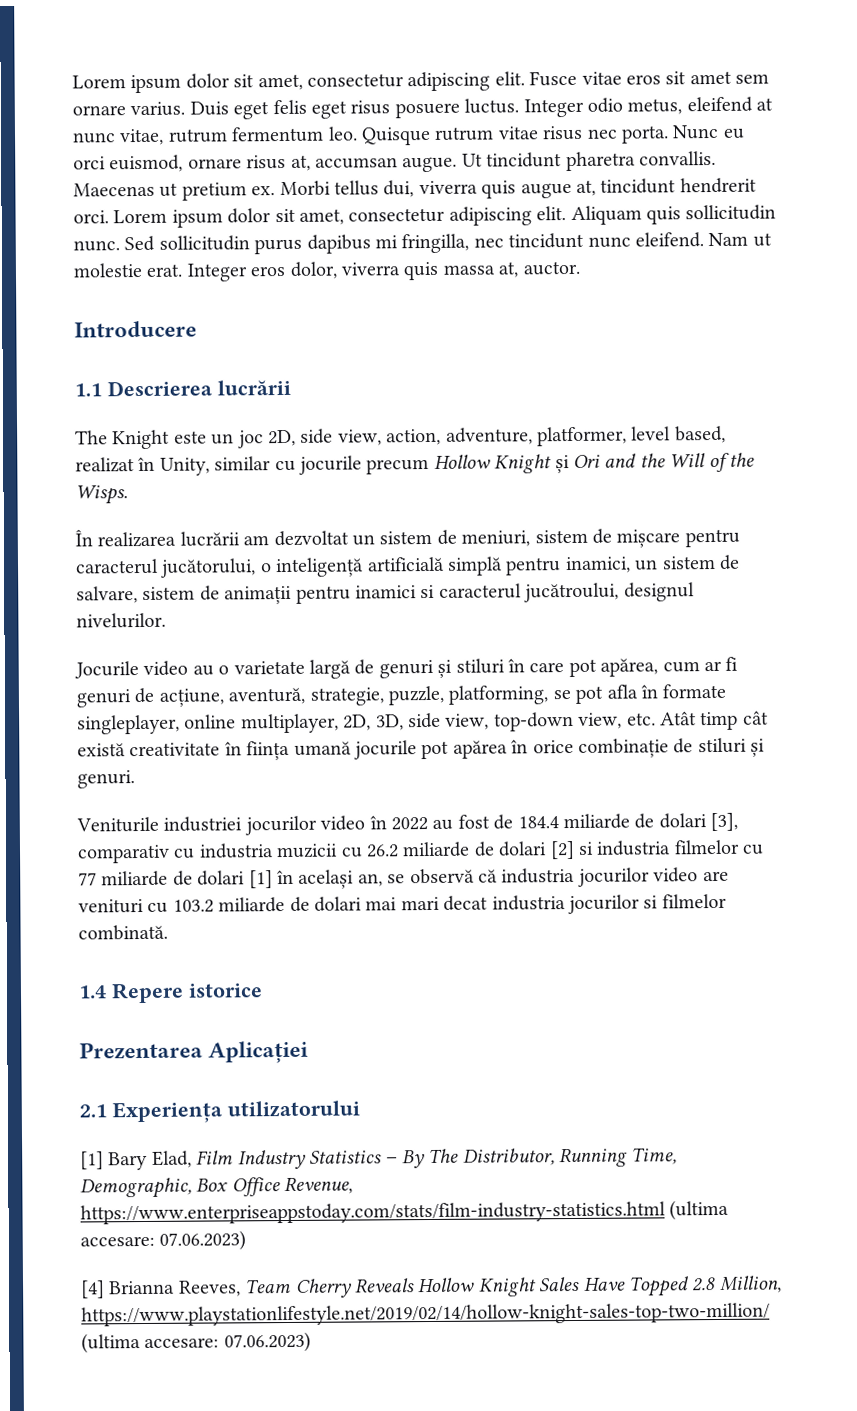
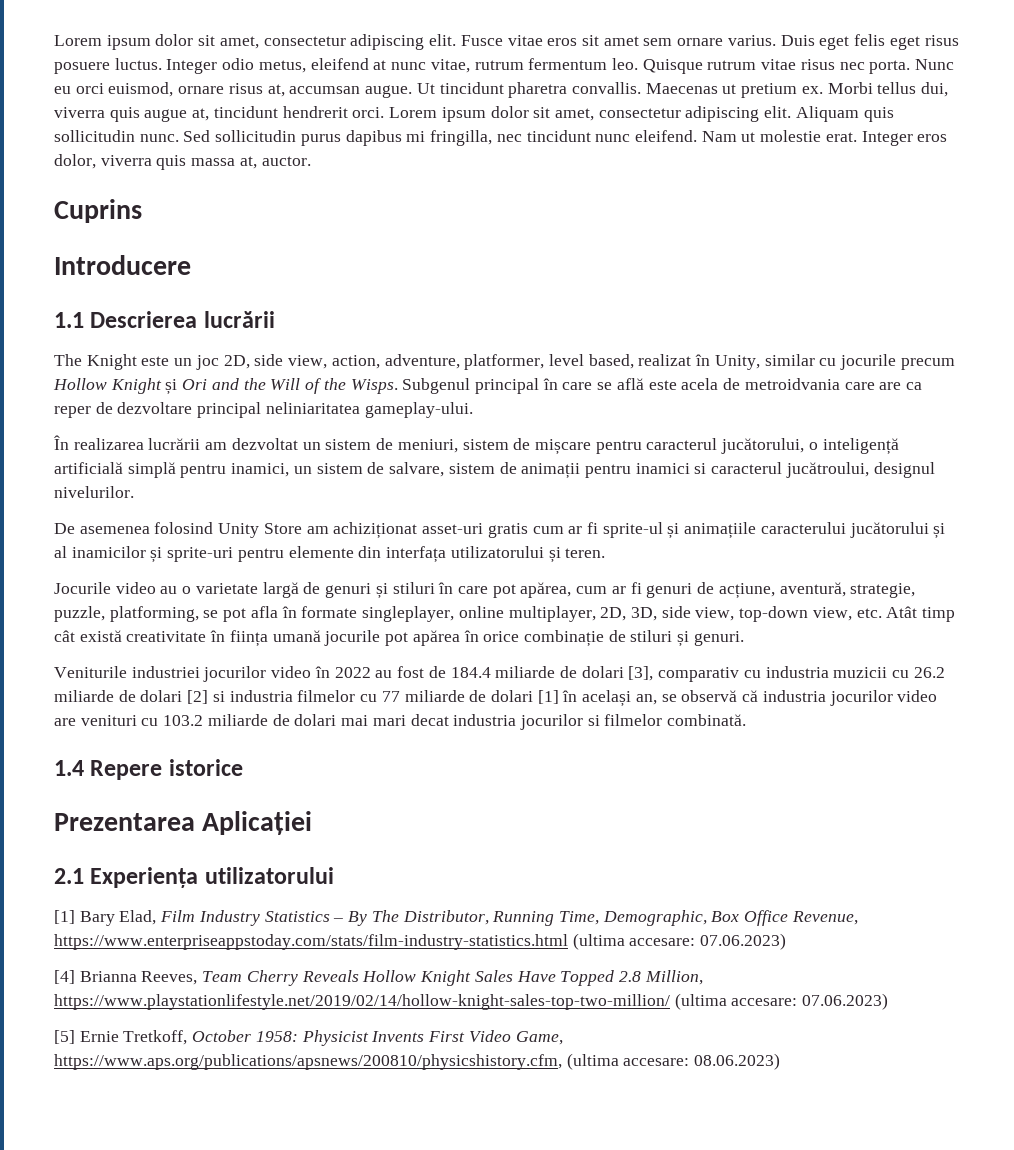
(580, 268) none -> [54,199,142,223] // Cuprins
(128, 495) none -> [402,378,922,394] [54,402,473,418] Subgenul principal în care se află este acela de metroidvania care are ca reper de dezvoltare principal neliniaritatea gameplay-ului.
(166, 620) none -> [54,522,946,539] [54,546,606,563] // De asemenea folosind Unity Store am achiziționat asset-uri gratis cum ar fi sprite-ul și animațiile caracterului jucătorului și al inamicilor și sprite-uri pentru elemente din interfața utilizatorului și teren.
(311, 1342) none -> [54,1030,563,1046] [54,1053,781,1070] // [5] Ernie Tretkoff, October 1958: Physicist Invents First Video Game, https://www.aps.org/publications/apsnews/200810/physicshistory.cfm, (ultima accesare: 08.06.2023)

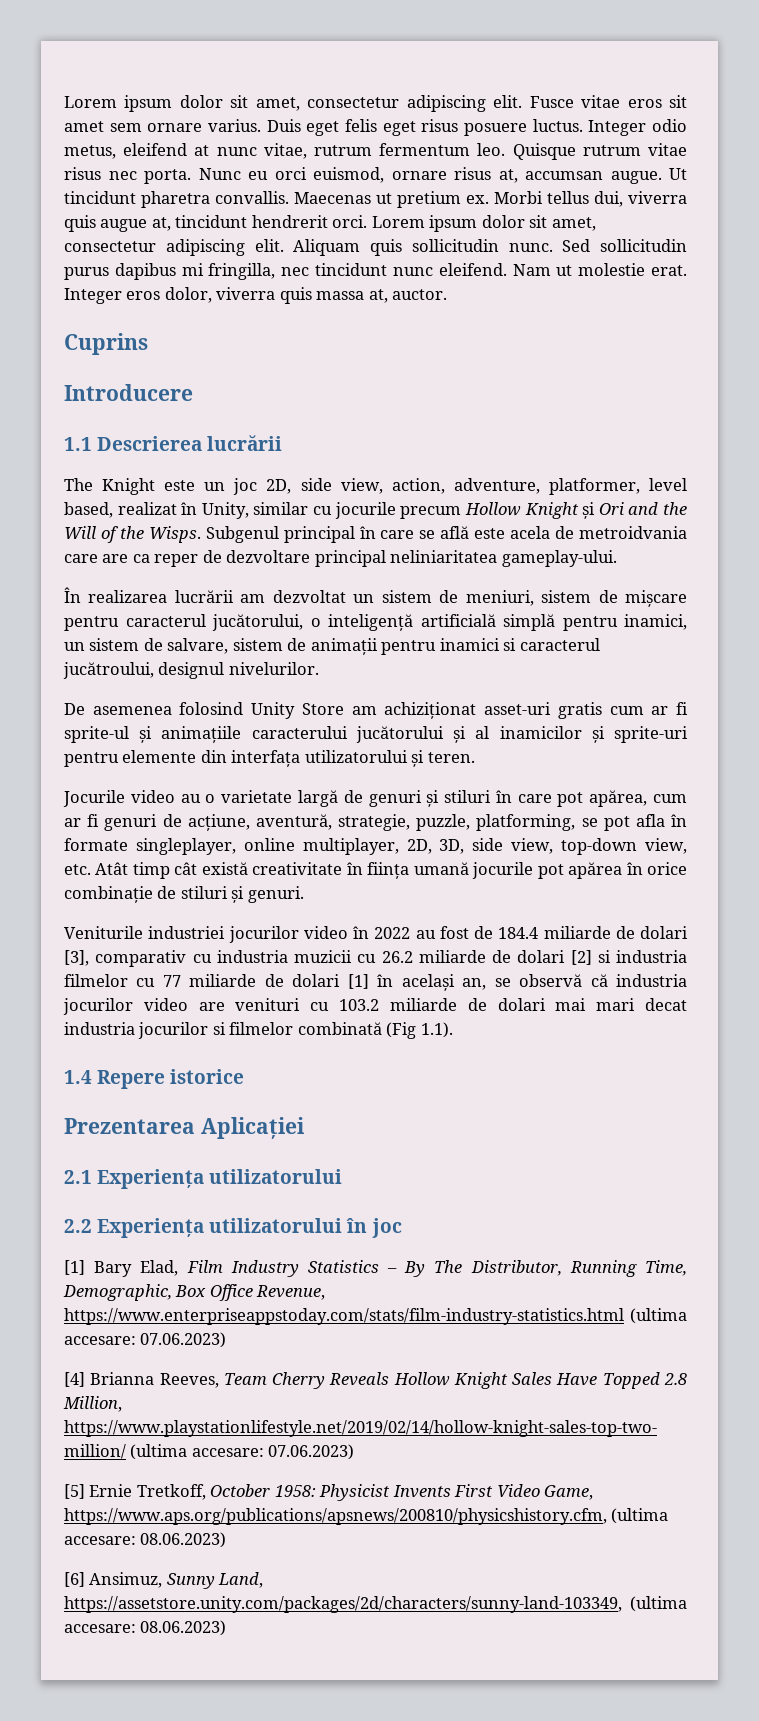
[667,714,747,726] combinată. -> [297,1022,453,1039] combinată (Fig 1.1).
(334, 875) none -> [64,1218,402,1238] // 2.2 Experiența utilizatorului în joc
(781, 1061) none -> [64,1572,264,1589] [64,1596,687,1613] [64,1620,227,1636] // [6] Ansimuz, Sunny Land, https://assetstore.unity.com/packages/2d/characters/sunny-land-103349, (ultima accesare: 08.06.2023)

